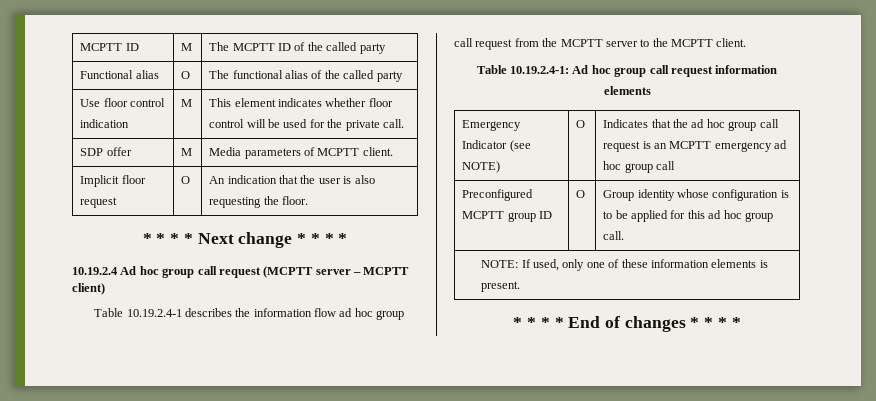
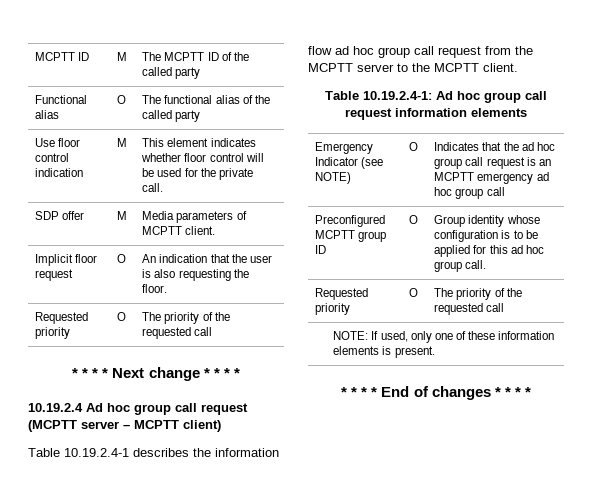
(309, 200) none -> [35,312,89,324] [35,327,71,339] [117,312,127,321] [142,312,230,324] [142,327,213,339] // Requested priority | O | The priority of the requested call
(625, 235) none -> [315,288,369,300] [315,303,351,315] [409,288,419,297] [434,288,522,300] [434,303,505,315] // Requested priority | O | The priority of the requested call

